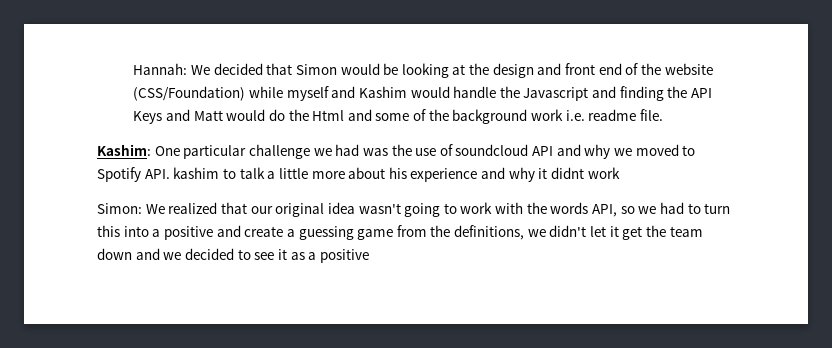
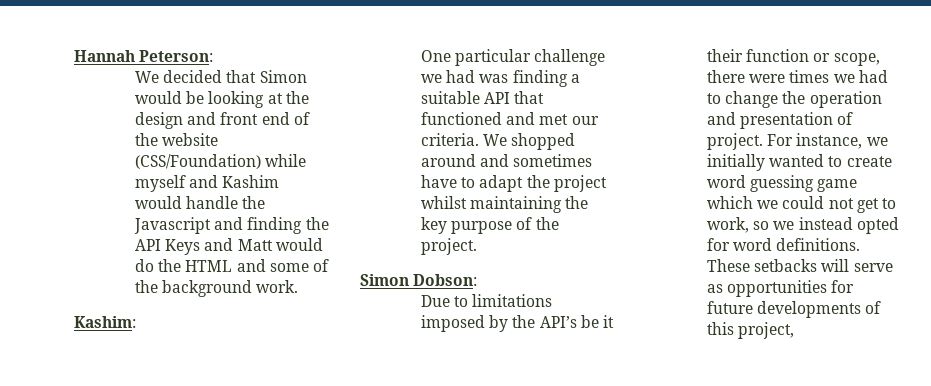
[133,63,188,75] Hannah: -> [74,50,214,62] Hannah Peterson: //
[312,110,345,121] Html -> [185,260,233,272] HTML
[531,109,664,121] work i.e. readme file. -> [256,280,299,293] work.
(151, 150) none -> (136, 322) //
[391,144,696,159] [97,167,620,182] [97,202,731,217] [97,225,703,240] [97,248,369,263] the use of soundcloud API and why we moved to Spotify API. kashim to talk a little more about his experience and why it didnt work // Simon: We realized that our original idea wasn't going to work with the words API, so we had to turn this into a positive and create a guessing game from the definitions, we didn't let it get the team down and we decided to see it as a positive -> [512,70,580,87] [421,91,545,104] [421,112,599,125] [421,133,576,150] [421,154,593,167] [421,175,607,192] [421,196,589,213] [421,217,559,234] [421,238,478,255] [360,274,478,286] [421,294,553,307] [421,315,614,332] [707,49,880,66] [707,70,888,83] [707,91,882,108] [707,112,854,129] [707,133,888,150] [707,154,892,171] [707,175,858,192] [707,196,896,213] [707,217,899,234] [707,238,861,251] [707,259,893,272] [707,280,855,297] [707,301,882,318] [707,322,795,339] finding a suitable API that functioned and met our criteria. We shopped around and sometimes have to adapt the project whilst maintaining the key purpose of the project. // Simon Dobson: // Due to limitations imposed by the API’s be it their function or scope, there were times we had to change the operation and presentation of project. For instance, we initially wanted to create word guessing game which we could not get to work, so we instead opted for word definitions. These setbacks will serve as opportunities for future developments of this project,

